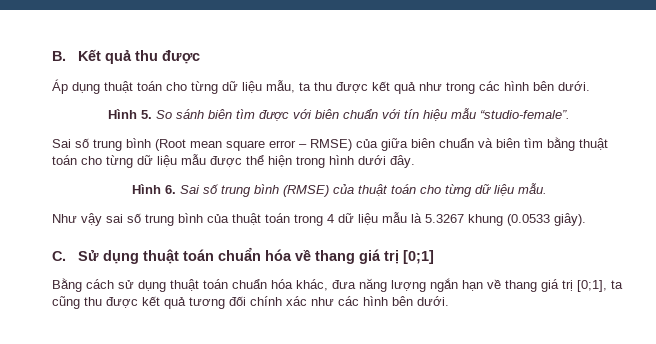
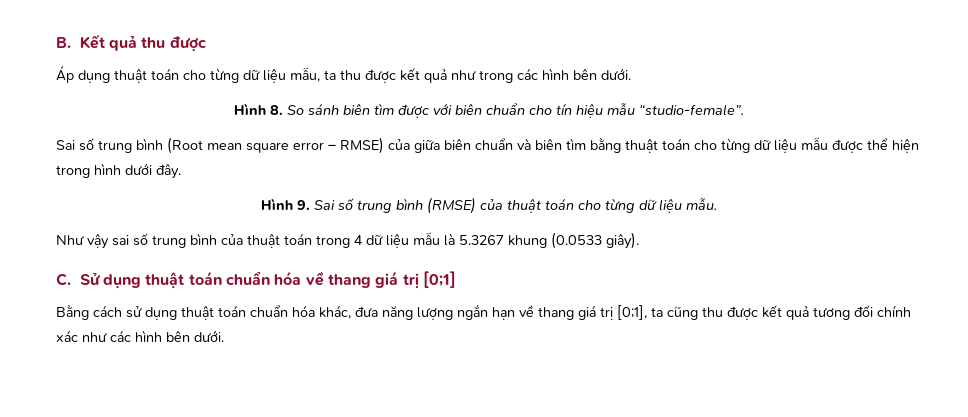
[141,110,152,119] 5. -> [269,105,283,115] 8.
[382,109,401,119] với -> [528,105,552,115] cho
[164,185,176,194] 6. -> [296,200,310,210] 9.

